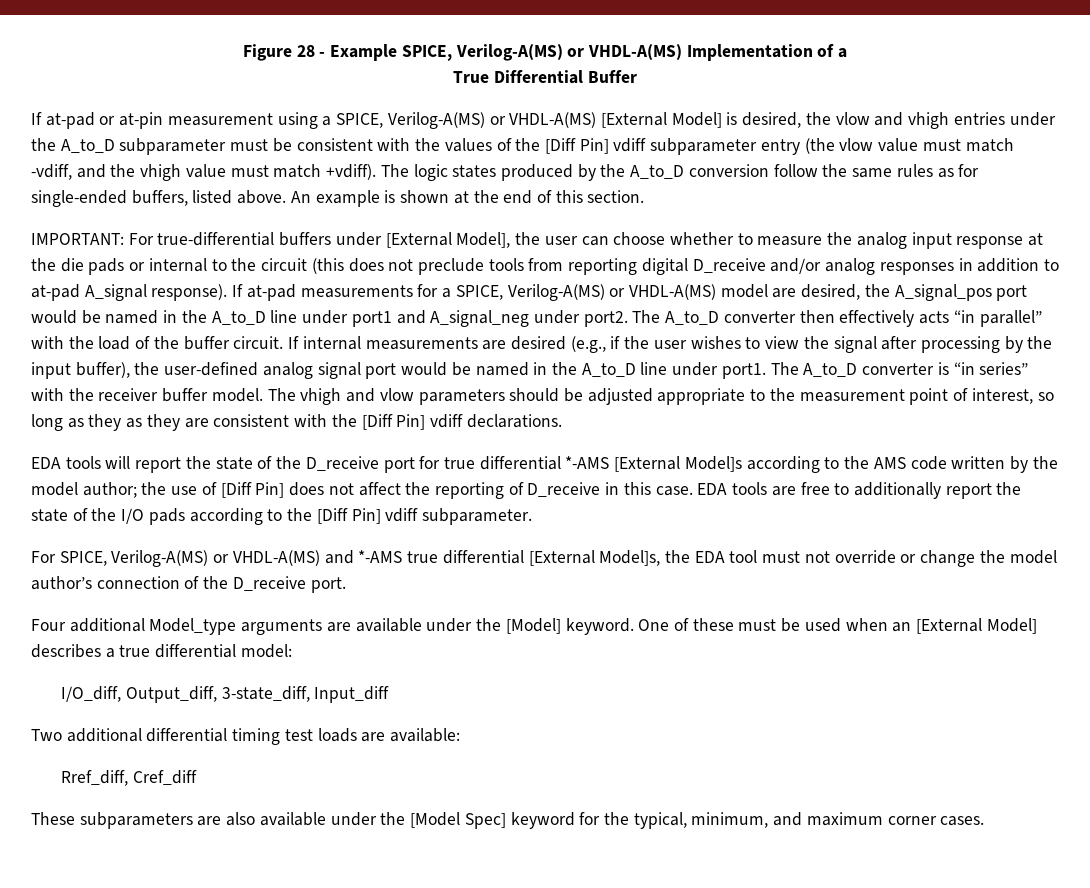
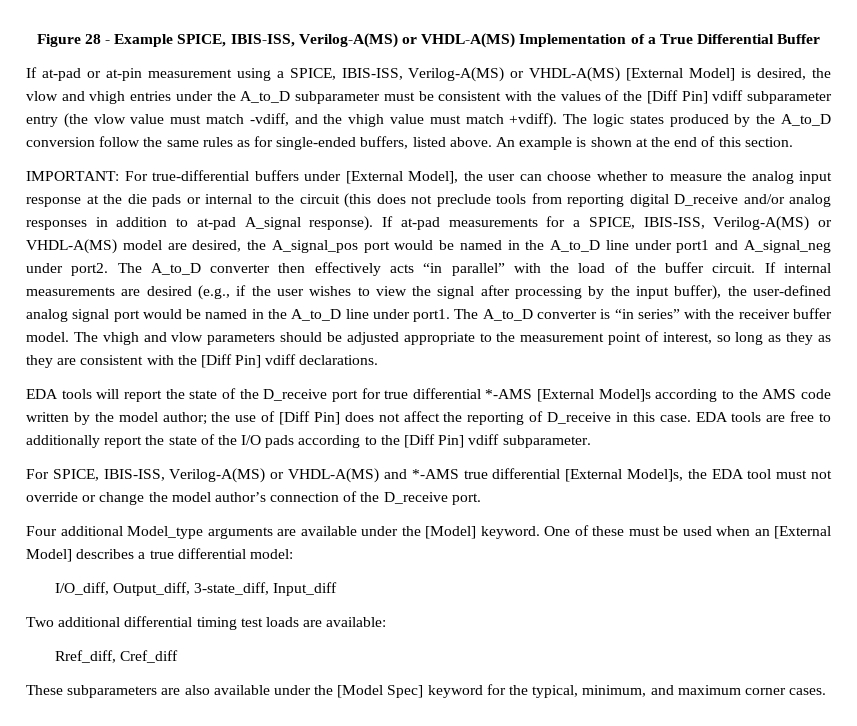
(452, 53) none -> [230,34,295,47] IBIS-ISS,
(848, 53) // -> (656, 40) none
(384, 120) none -> [341,68,403,80] IBIS-ISS,
(503, 292) none -> [643,217,705,229] IBIS-ISS,
(107, 558) none -> [103,469,165,481] IBIS-ISS,

